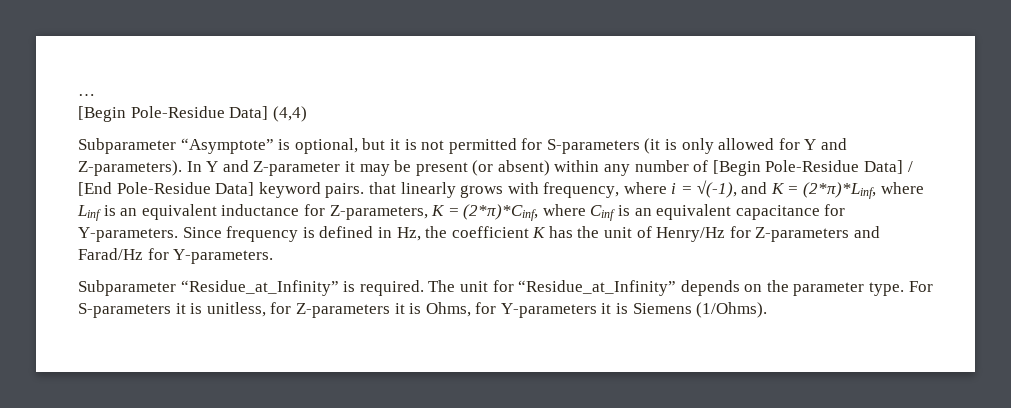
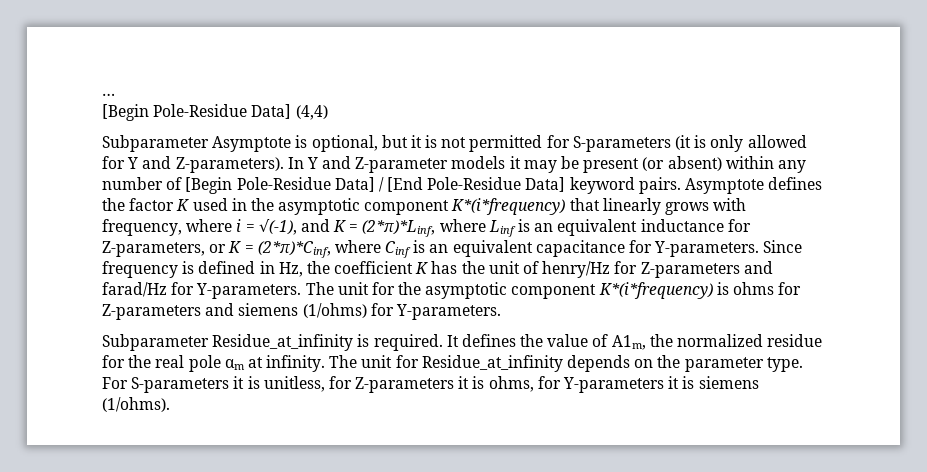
[180,138,274,154] “Asymptote” -> [212,136,292,152] Asymptote
(341, 168) none -> [451,156,506,169] models
(365, 190) none -> [685,177,823,194] [102,198,566,215] Asymptote defines the factor K used in the asymptotic component K*(i*frequency)
(428, 212) none -> [209,244,227,253] or
[656,226,881,242] [78,248,143,260] Henry/Hz for Z-parameters and Farad/Hz -> [542,261,773,278] [102,282,802,299] [102,303,367,320] henry/Hz for Z-parameters and farad/Hz for Y-parameters. The unit for the asymptotic component K*(i*frequency) is ohms for Z-parameters and siemens (1/ohms)
[180,280,339,296] “Residue_at_Infinity” -> [212,334,354,351] Residue_at_infinity
[428,280,677,296] The unit for “Residue_at_Infinity” -> [446,334,823,350] [102,355,563,372] It defines the value of A1m, the normalized residue for the real pole αm at infinity. The unit for Residue_at_infinity
[425,302,471,317] Ohms, -> [488,376,534,392] ohms,
[632,302,768,318] Siemens (1/Ohms). -> [698,376,759,389] [102,397,170,412] siemens (1/ohms).

